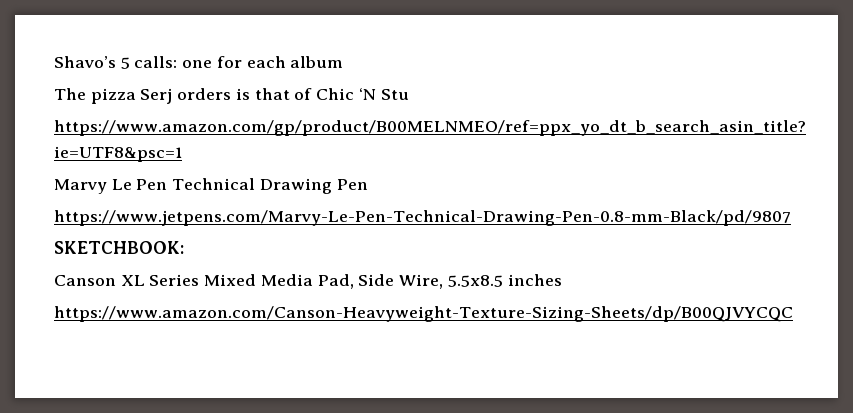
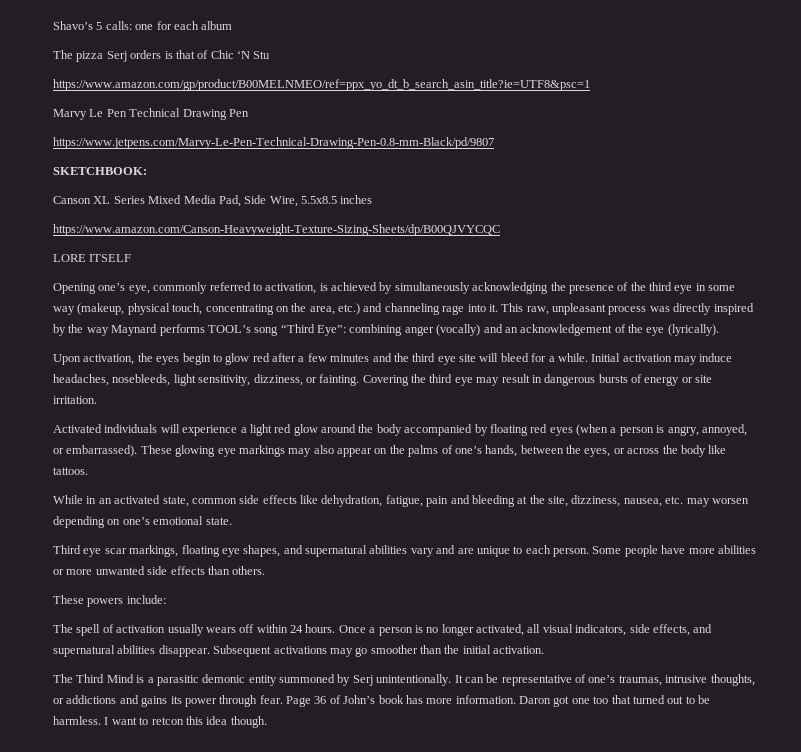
(793, 314) none -> [53,254,132,262] [53,282,736,294] [53,303,754,315] [53,324,719,336] [53,353,733,365] [53,374,713,386] [53,396,97,404] [53,424,747,436] [53,445,727,457] [53,467,88,475] [53,495,749,507] [53,516,232,528] [53,545,756,557] [53,566,266,575] [53,595,166,607] [53,624,713,636] [53,645,545,657] [53,674,755,686] [53,695,710,707] [53,716,267,728] // LORE ITSELF // Opening one’s eye, commonly referred to activation, is achieved by simultaneously acknowledging the presence of the third eye in some way (makeup, physical touch, concentrating on the area, etc.) and channeling rage into it. This raw, unpleasant process was directly inspired by the way Maynard performs TOOL’s song “Third Eye”: combining anger (vocally) and an acknowledgement of the eye (lyrically). // Upon activation, the eyes begin to glow red after a few minutes and the third eye site will bleed for a while. Initial activation may induce headaches, nosebleeds, light sensitivity, dizziness, or fainting. Covering the third eye may result in dangerous bursts of energy or site irritation. // Activated individuals will experience a light red glow around the body accompanied by floating red eyes (when a person is angry, annoyed, or embarrassed). These glowing eye markings may also appear on the palms of one’s hands, between the eyes, or across the body like tattoos. // While in an activated state, common side effects like dehydration, fatigue, pain and bleeding at the site, dizziness, nausea, etc. may worsen depending on one’s emotional state. // Third eye scar markings, floating eye shapes, and supernatural abilities vary and are unique to each person. Some people have more abilities or more unwanted side effects than others. // These powers include: // The spell of activation usually wears off within 24 hours. Once a person is no longer activated, all visual indicators, side effects, and supernatural abilities disappear. Subsequent activations may go smoother than the initial activation. // The Third Mind is a parasitic demonic entity summoned by Serj unintentionally. It can be representative of one’s traumas, intrusive thoughts, or addictions and gains its power through fear. Page 36 of John’s book has more information. Daron got one too that turned out to be harmless. I want to retcon this idea though.

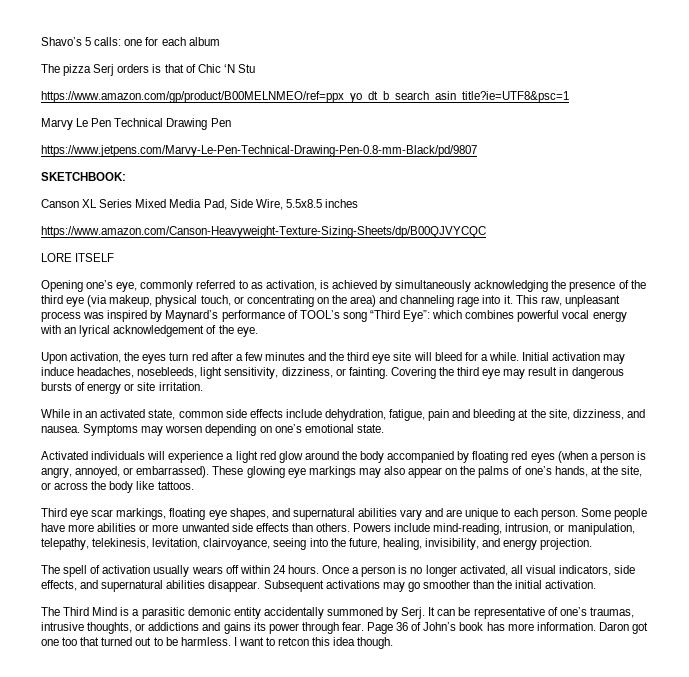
(262, 287) none -> [250,282,263,289] as
[695,283,736,291] [53,303,125,315] in some way (makeup, -> [87,295,153,307] (via makeup,
(203, 309) none -> [233,296,244,304] or
[309,303,360,315] area, etc.) -> [350,295,377,307] area)
[673,303,712,315] directly -> (105, 315) none
[68,324,518,336] the way Maynard performs TOOL’s song “Third Eye”: combining anger (vocally) and an -> [165,310,627,322] [40,325,111,337] Maynard’s performance of TOOL’s song “Third Eye”: which combines powerful vocal energy with an lyrical
[646,324,719,336] eye (lyrically). -> [236,327,258,337] eye.
[182,353,250,365] begin to glow -> [169,352,189,361] turn
(97, 400) none -> [41,409,645,421] [41,424,384,436] // While in an activated state, common side effects include dehydration, fatigue, pain and bleeding at the site, dizziness, and nausea. Symptoms may worsen depending on one’s emotional state.
[520,445,611,457] between the eyes, -> [590,466,642,477] at the site,
[53,495,749,507] [53,516,232,528] // While in an activated state, common side effects like dehydration, fatigue, pain and bleeding at the site, dizziness, nausea, etc. may worsen depending on one’s emotional state. -> (194, 485) none
[53,595,166,607] // These powers include: -> [353,523,635,535] [41,538,593,550] Powers include mind-reading, intrusion, or manipulation, telepathy, telekinesis, levitation, clairvoyance, seeing into the future, healing, invisibility, and energy projection.
(277, 680) none -> [263,607,324,619] accidentally
[352,674,452,686] Serj unintentionally. -> [401,607,426,619] Serj.

